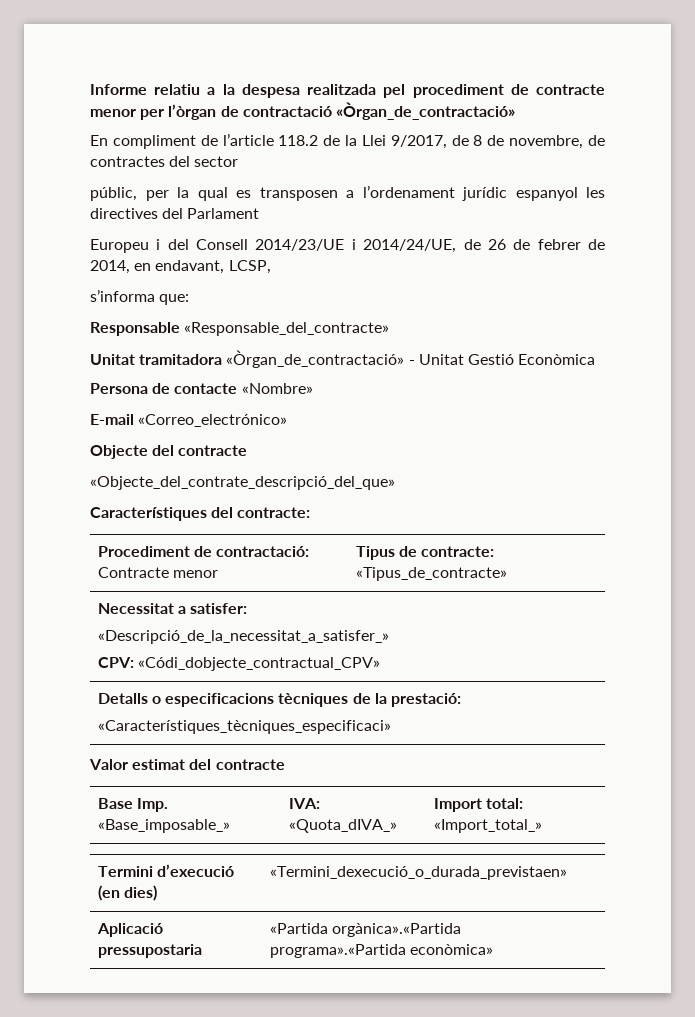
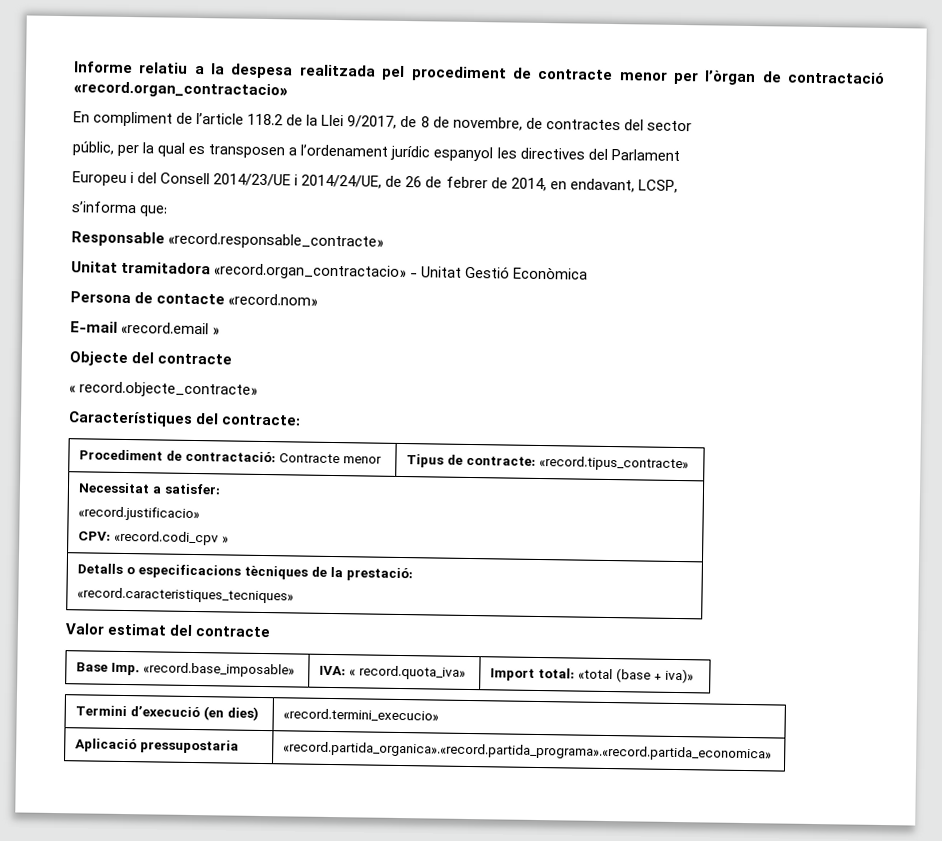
[335,102,515,120] «Òrgan_de_contractació» -> [73,81,288,99] «record.organ_contractacio»
[184,322,390,336] «Responsable_del_contracte» -> [168,232,385,250] «record.responsable_contracte»
[226,350,405,368] «Òrgan_de_contractació» -> [214,263,408,281] «record.organ_contractacio»
[241,383,313,394] «Nombre» -> [228,293,319,307] «record.nom»
[138,414,288,427] «Correo_electrónico» -> [121,321,221,336] «record.email »
[90,476,395,490] «Objecte_del_contrate_descripció_del_que» -> [69,381,259,398] « record.objecte_contracte»
[355,567,507,581] «Tipus_de_contracte» -> [539,455,690,472] «record.tipus_contracte»
[97,630,389,644] «Descripció_de_la_necessitat_a_satisfer_» -> [78,506,201,522] «record.justificacio»
[138,657,381,671] «Códi_dobjecte_contractual_CPV» -> [114,530,230,546] «record.codi_cpv »
[97,720,391,734] «Característiques_tècniques_especificaci» -> [77,587,295,604] «record.caracteristiques_tecniques»
[97,819,230,833] «Base_imposable_» -> [143,662,296,678] «record.base_imposable»
[288,819,397,833] «Quota_dIVA_» -> [349,665,467,680] « record.quota_iva»
[433,819,542,833] «Import_total_» -> [578,668,695,684] «total (base + iva)»
[269,866,567,880] «Termini_dexecució_o_durada_previstaen» -> [283,708,440,722] «record.termini_execucio»
[269,923,462,937] [269,944,494,958] «Partida orgànica».«Partida programa».«Partida econòmica» -> [283,741,773,762] «record.partida_organica».«record.partida_programa».«record.partida_economica»

